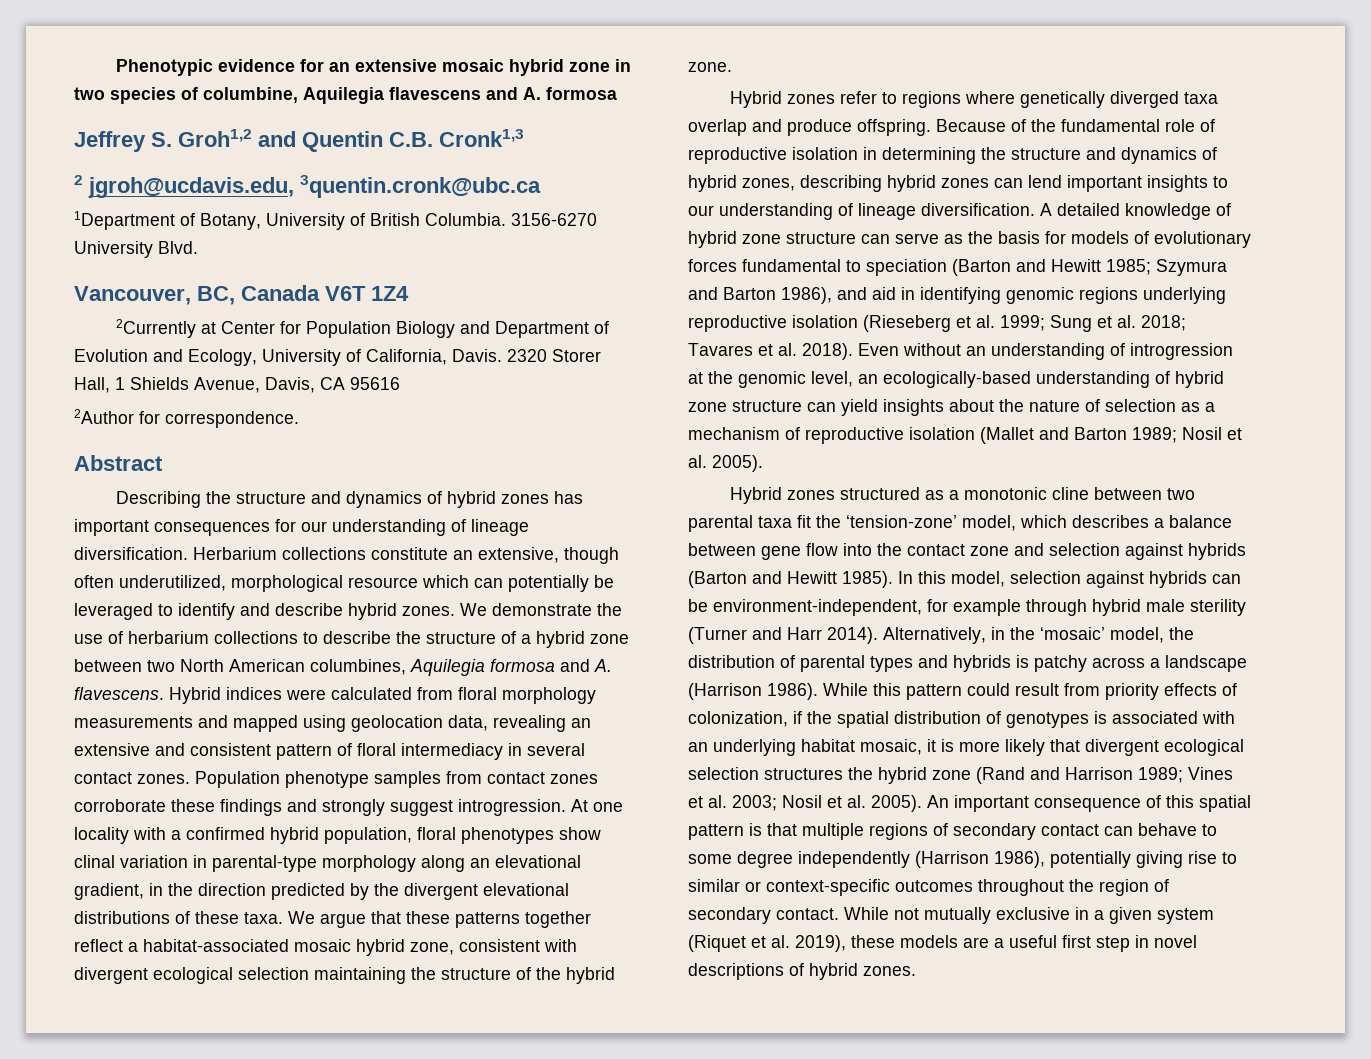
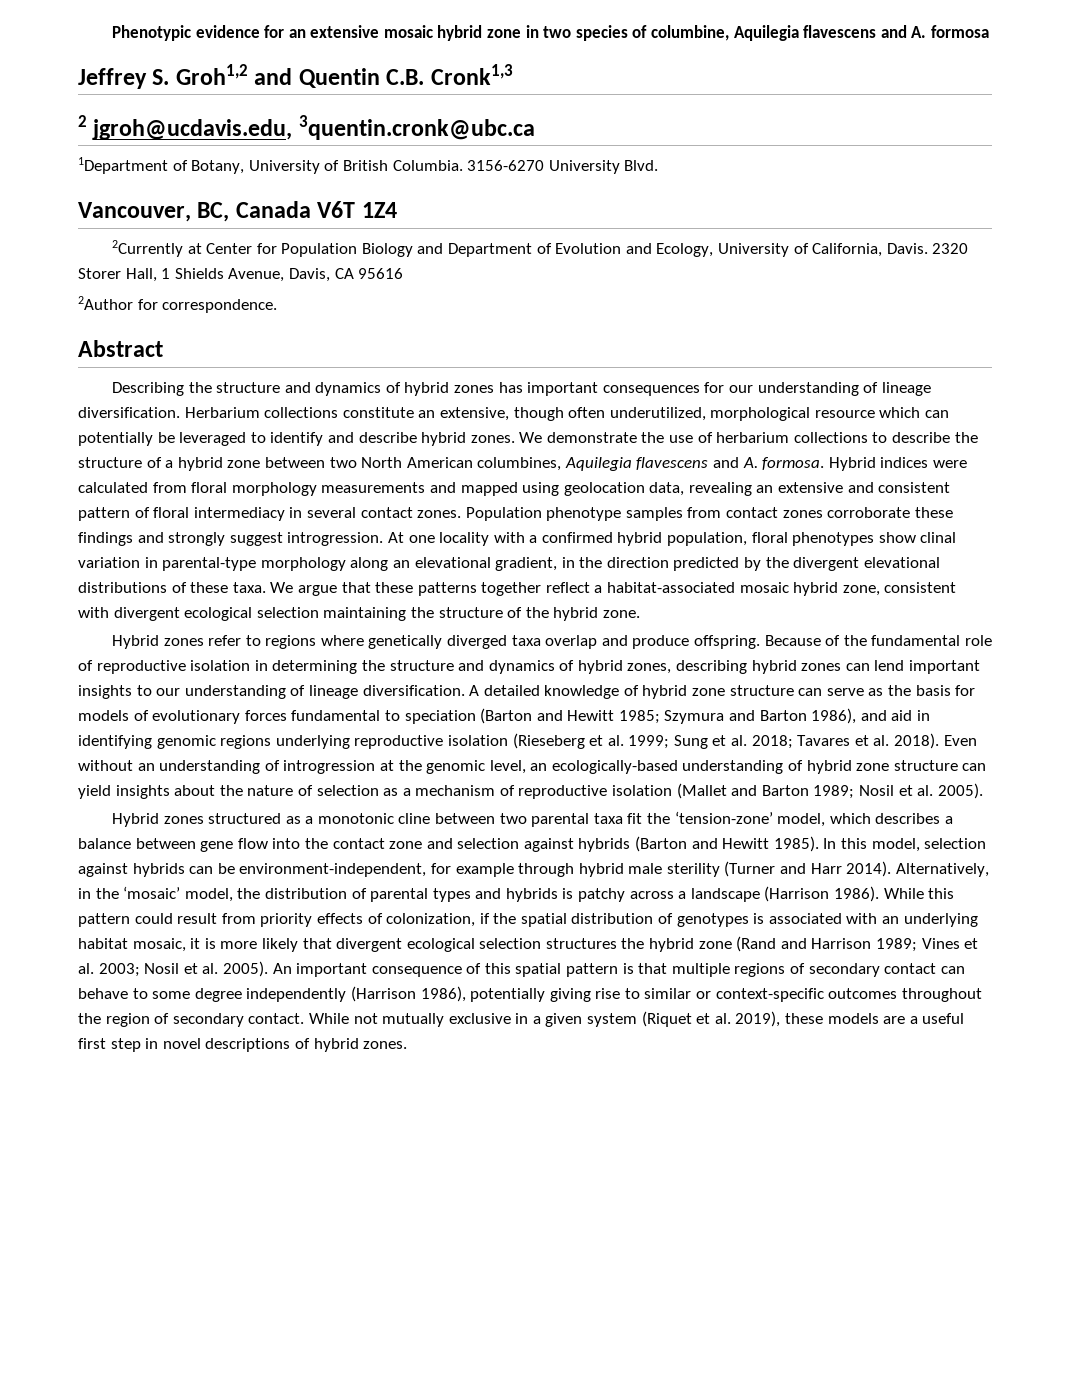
[490,659,612,672] [74,687,164,700] formosa and A. flavescens. -> [636,457,825,470] flavescens and A. formosa.

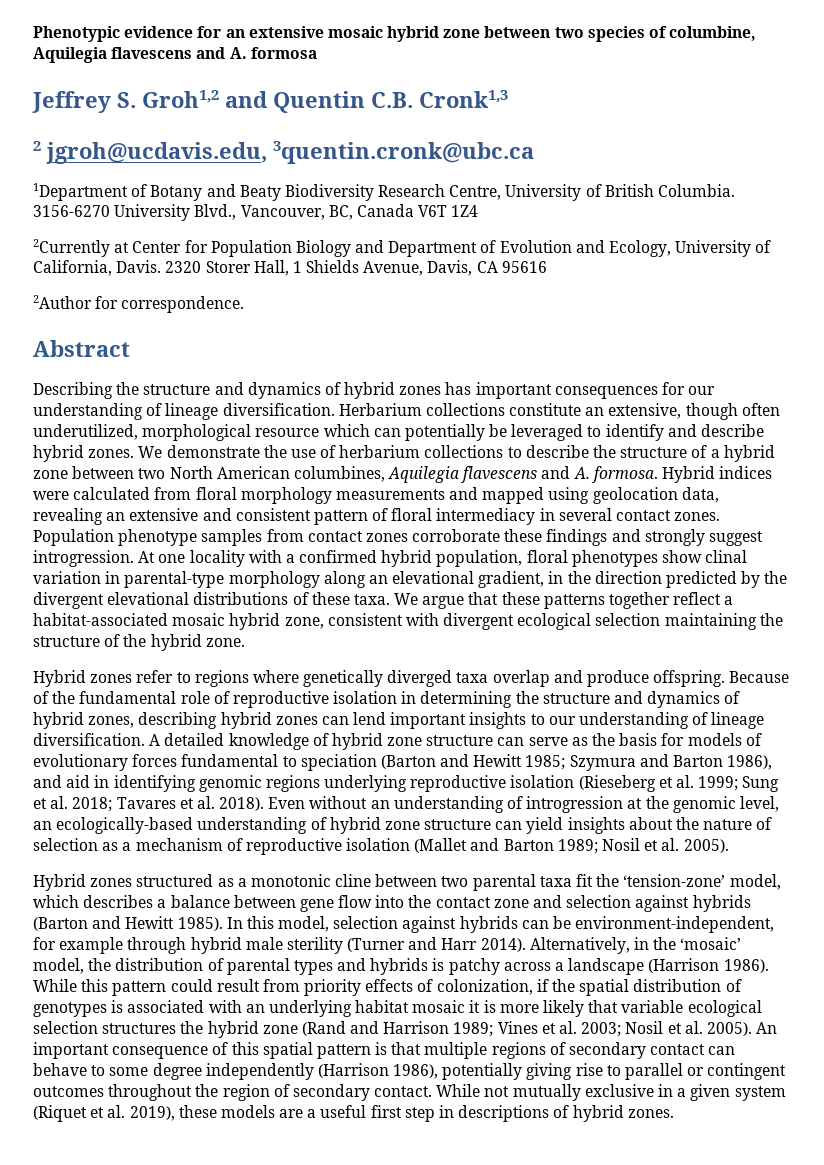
[525,25,539,38] in -> [484,26,551,38] between
[191,160,245,174] Botany, -> [150,184,502,201] Botany and Beaty Biodiversity Research Centre,
[624,160,659,171] Blvd. // -> [194,204,237,220] Blvd.,
[132,938,186,952] mosaic, -> [412,1000,466,1013] mosaic
[336,938,403,952] divergent -> [621,1000,684,1013] variable
[644,988,824,1002] similar or context-specific -> [625,1063,787,1080] parallel or contingent
[162,1038,201,1049] novel -> (455, 1111) none

